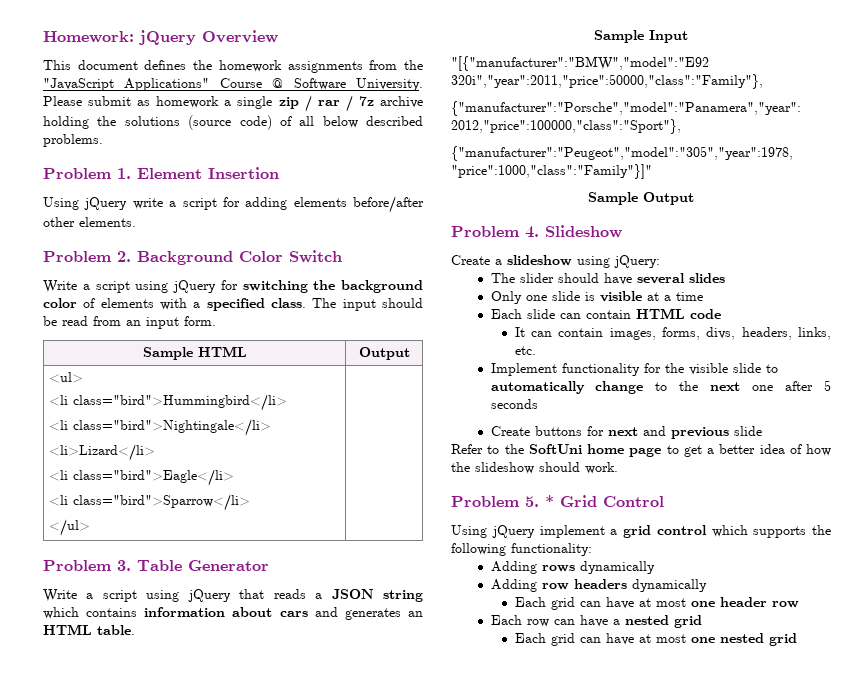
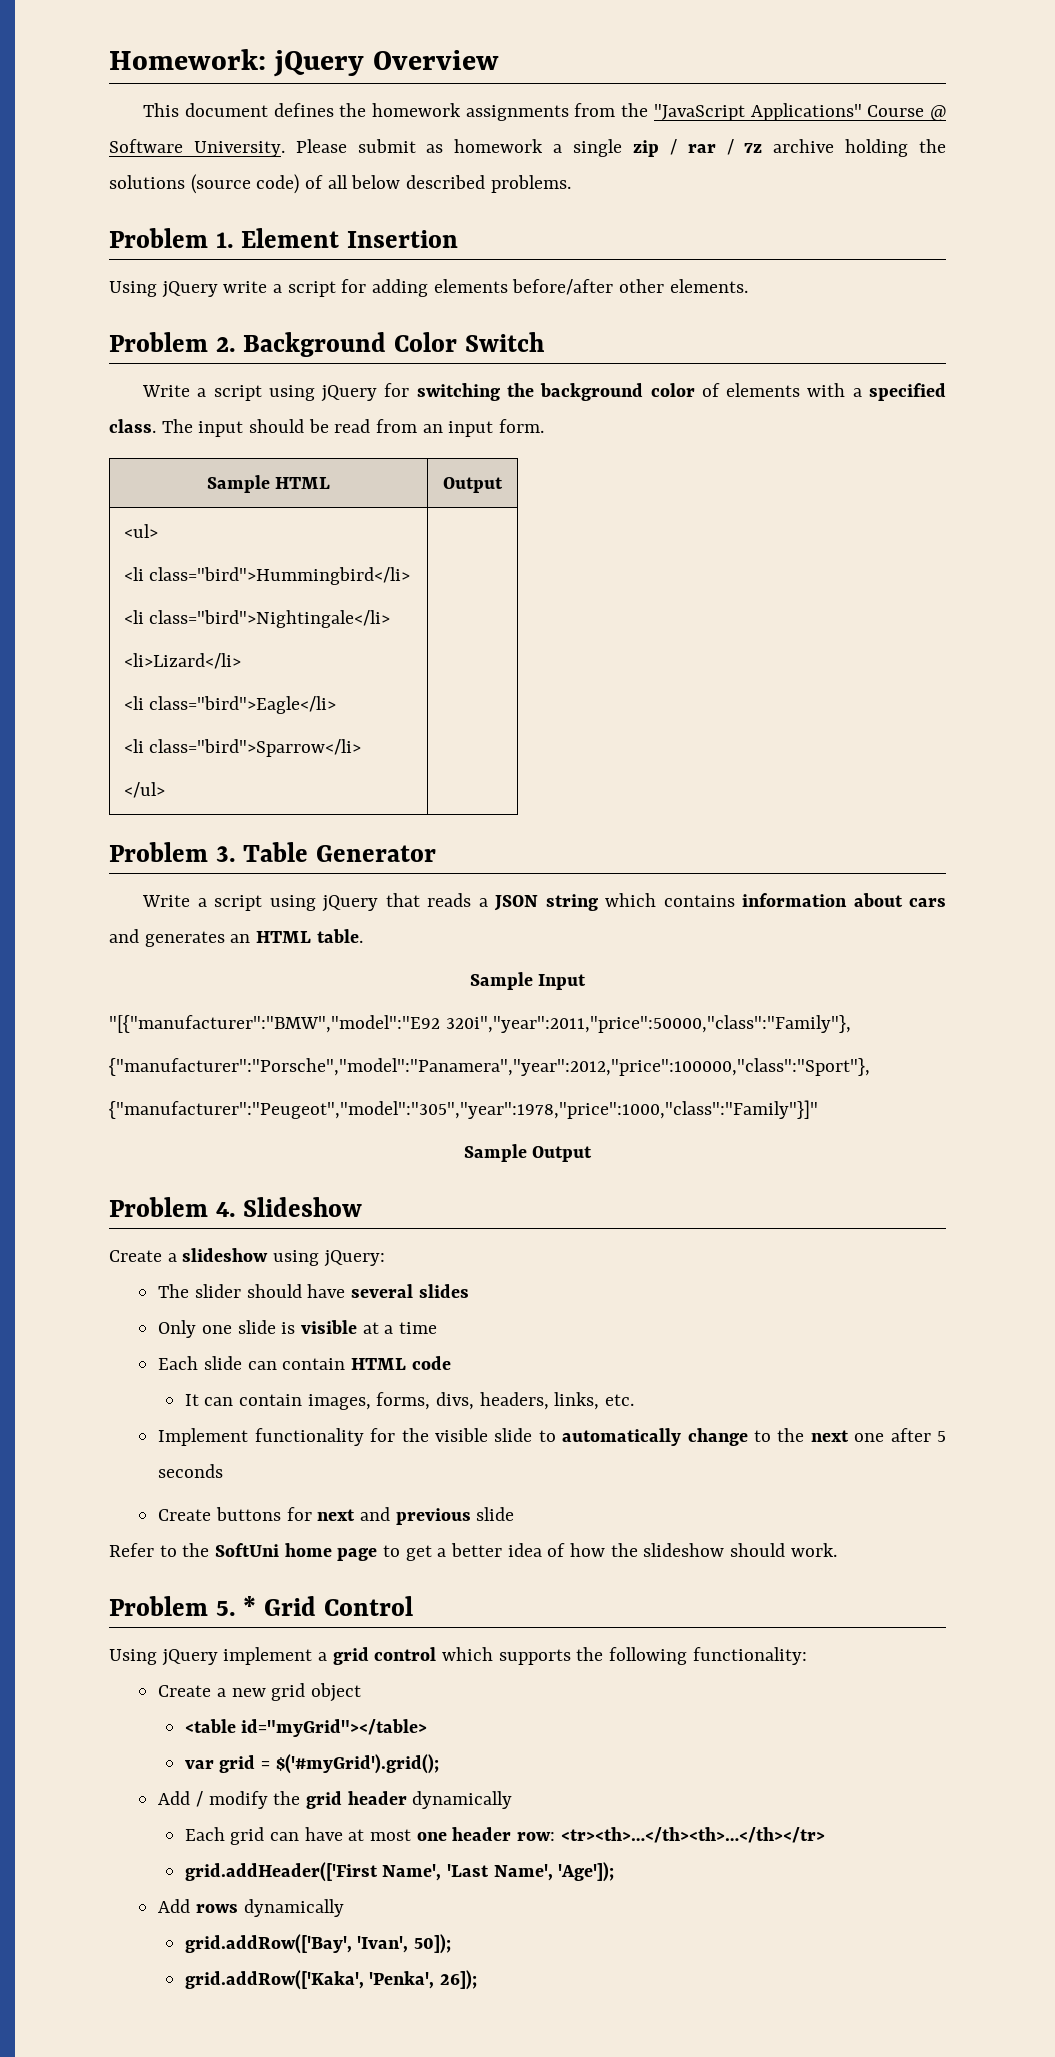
[490,561,655,574] [490,579,627,592] Adding rows dynamically // Adding row headers -> [158,1683,362,1702] [184,1719,428,1737] [184,1754,439,1774] [158,1791,407,1809] Create a new grid object // <table id="myGrid"></table> // var grid = $('#myGrid').grid(); // Add / modify the grid header
[771,601,799,608] [490,615,702,628] [514,633,797,646] row // Each row can have a nested grid // Each grid can have at most one nested grid -> [517,1827,825,1843] [184,1862,615,1882] [158,1899,344,1917] [184,1934,452,1954] [184,1970,478,1990] row: <tr><th>…</th><th>…</th></tr> // grid.addHeader(['First Name', 'Last Name', 'Age']); // Add rows dynamically // grid.addRow(['Bay', 'Ivan', 50]); // grid.addRow(['Kaka', 'Penka', 26]);

